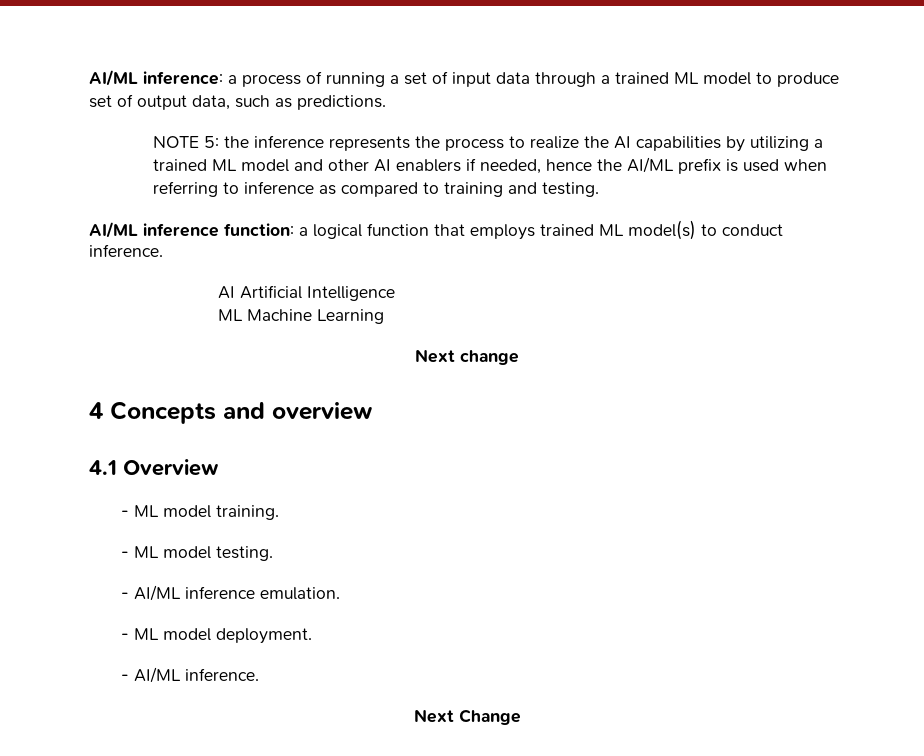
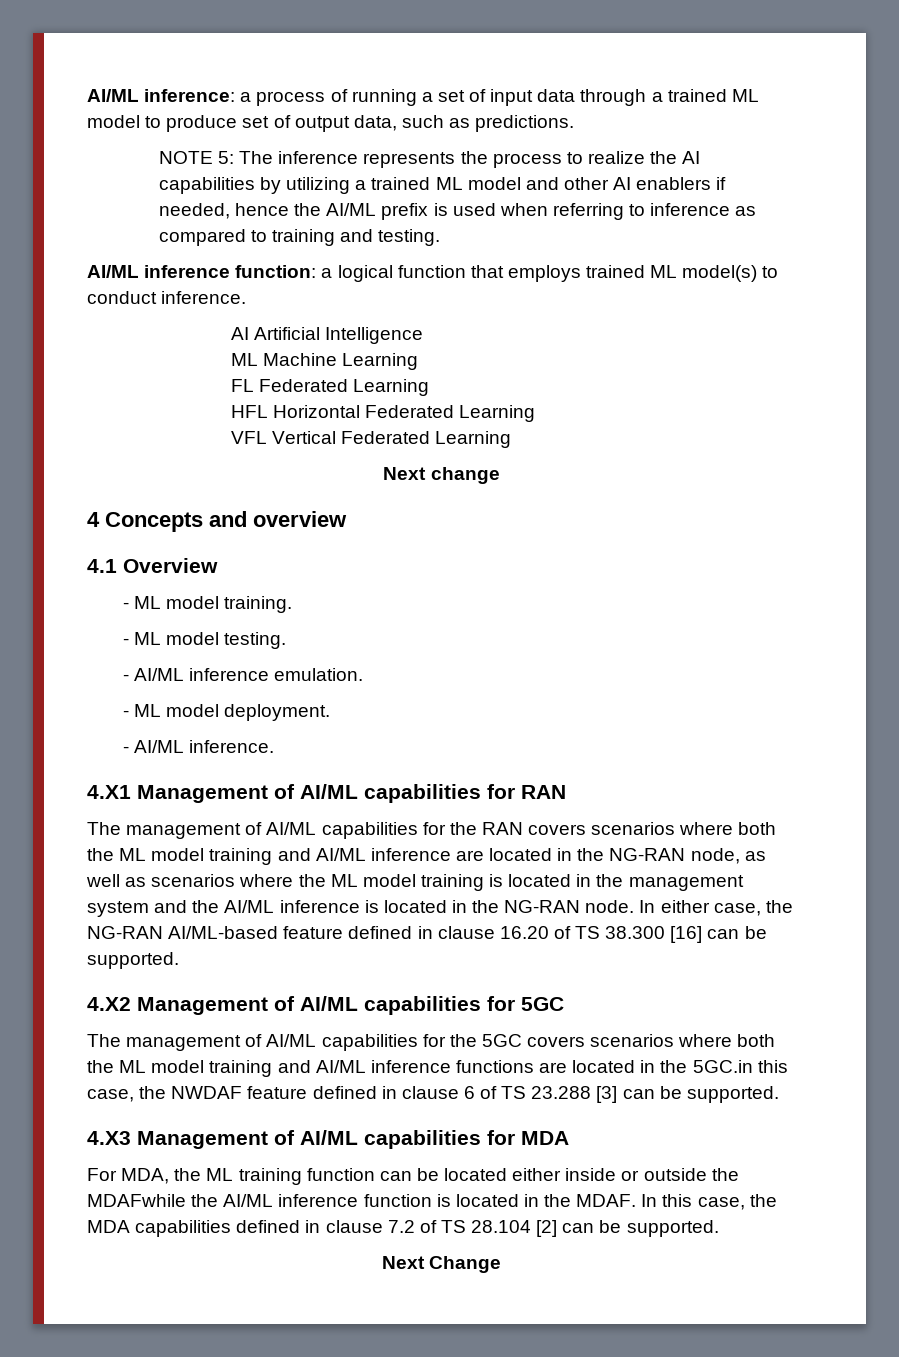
[224,136,250,148] the -> [239,151,274,164] The
(384, 316) none -> [230,379,430,396] [230,405,536,422] [230,431,512,448] // FL Federated Learning // HFL Horizontal Federated Learning // VFL Vertical Federated Learning
(260, 674) none -> [87,784,566,803] [87,822,777,839] [87,848,766,865] [86,874,744,891] [87,900,793,917] [87,926,767,943] [87,952,179,969] [87,996,564,1015] [87,1034,776,1051] [87,1060,788,1077] [87,1086,779,1103] [87,1130,569,1149] [87,1168,739,1185] [87,1194,777,1210] [87,1220,719,1237] // 4.X1 Management of AI/ML capabilities for RAN // The management of AI/ML capabilities for the RAN covers scenarios where both the ML model training and AI/ML inference are located in the NG-RAN node, as well as scenarios where the ML model training is located in the management system and the AI/ML inference is located in the NG-RAN node. In either case, the NG-RAN AI/ML-based feature defined in clause 16.20 of TS 38.300 [16] can be supported. // 4.X2 Management of AI/ML capabilities for 5GC // The management of AI/ML capabilities for the 5GC covers scenarios where both the ML model training and AI/ML inference functions are located in the 5GC.in this case, the NWDAF feature defined in clause 6 of TS 23.288 [3] can be supported. // 4.X3 Management of AI/ML capabilities for MDA // For MDA, the ML training function can be located either inside or outside the MDAFwhile the AI/ML inference function is located in the MDAF. In this case, the MDA capabilities defined in clause 7.2 of TS 28.104 [2] can be supported.

